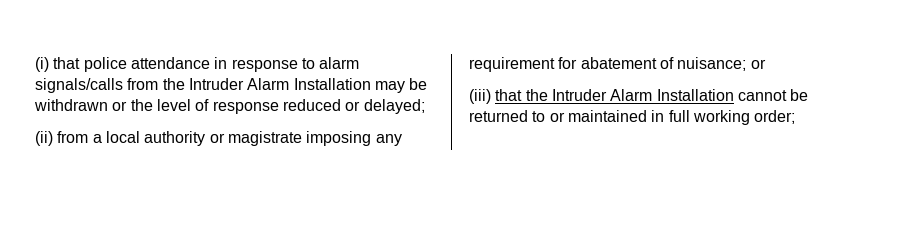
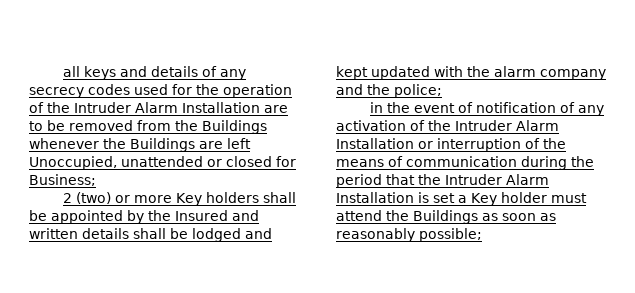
[35,57,360,72] [35,78,428,93] [34,99,425,114] [35,131,402,146] [469,57,766,72] [469,89,491,104] (i) that police attendance in response to alarm signals/calls from the Intruder Alarm Installation may be withdrawn or the level of response reduced or delayed; // (ii) from a local authority or magistrate imposing any requirement for abatement of nuisance; or // (iii) -> [62,66,246,80] [29,84,292,98] [29,102,288,113] [29,120,267,134] [29,138,251,152] [29,156,296,170] [29,174,96,186] [62,192,296,206] [29,210,259,224] [29,228,272,242] [336,66,606,80] [336,84,442,98] [369,102,604,116] [336,120,559,131] [336,138,566,152] [336,156,594,170] [336,174,382,188] all keys and details of any secrecy codes used for the operation of the Intruder Alarm Installation are to be removed from the Buildings whenever the Buildings are left Unoccupied, unattended or closed for Business; // 2 (two) or more Key holders shall be appointed by the Insured and written details shall be lodged and kept updated with the alarm company and the police; // in the event of notification of any activation of the Intruder Alarm Installation or interruption of the means of communication during the period
[737,89,809,101] [469,110,796,125] cannot be returned to or maintained in full working order; -> [418,192,587,206] [336,210,556,224] [336,228,482,242] is set a Key holder must attend the Buildings as soon as reasonably possible;

